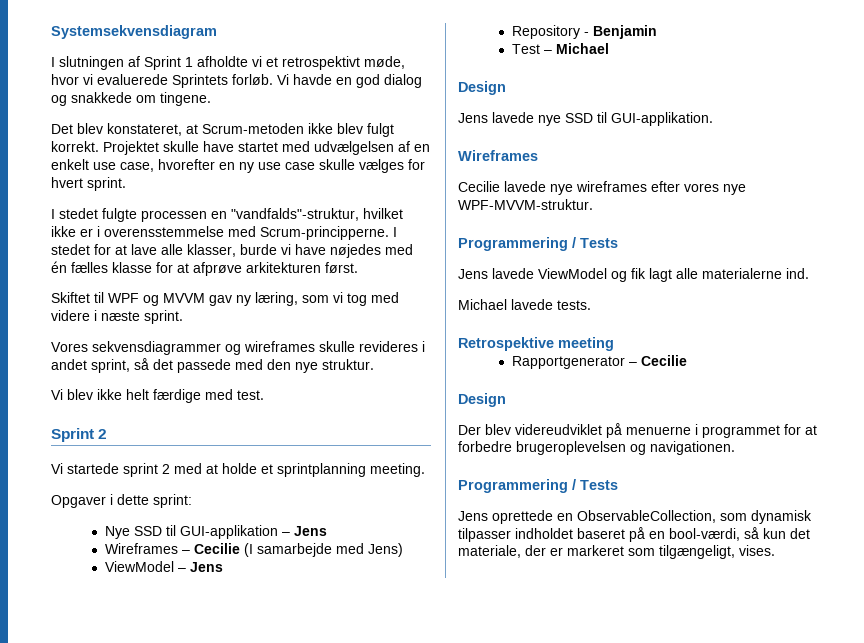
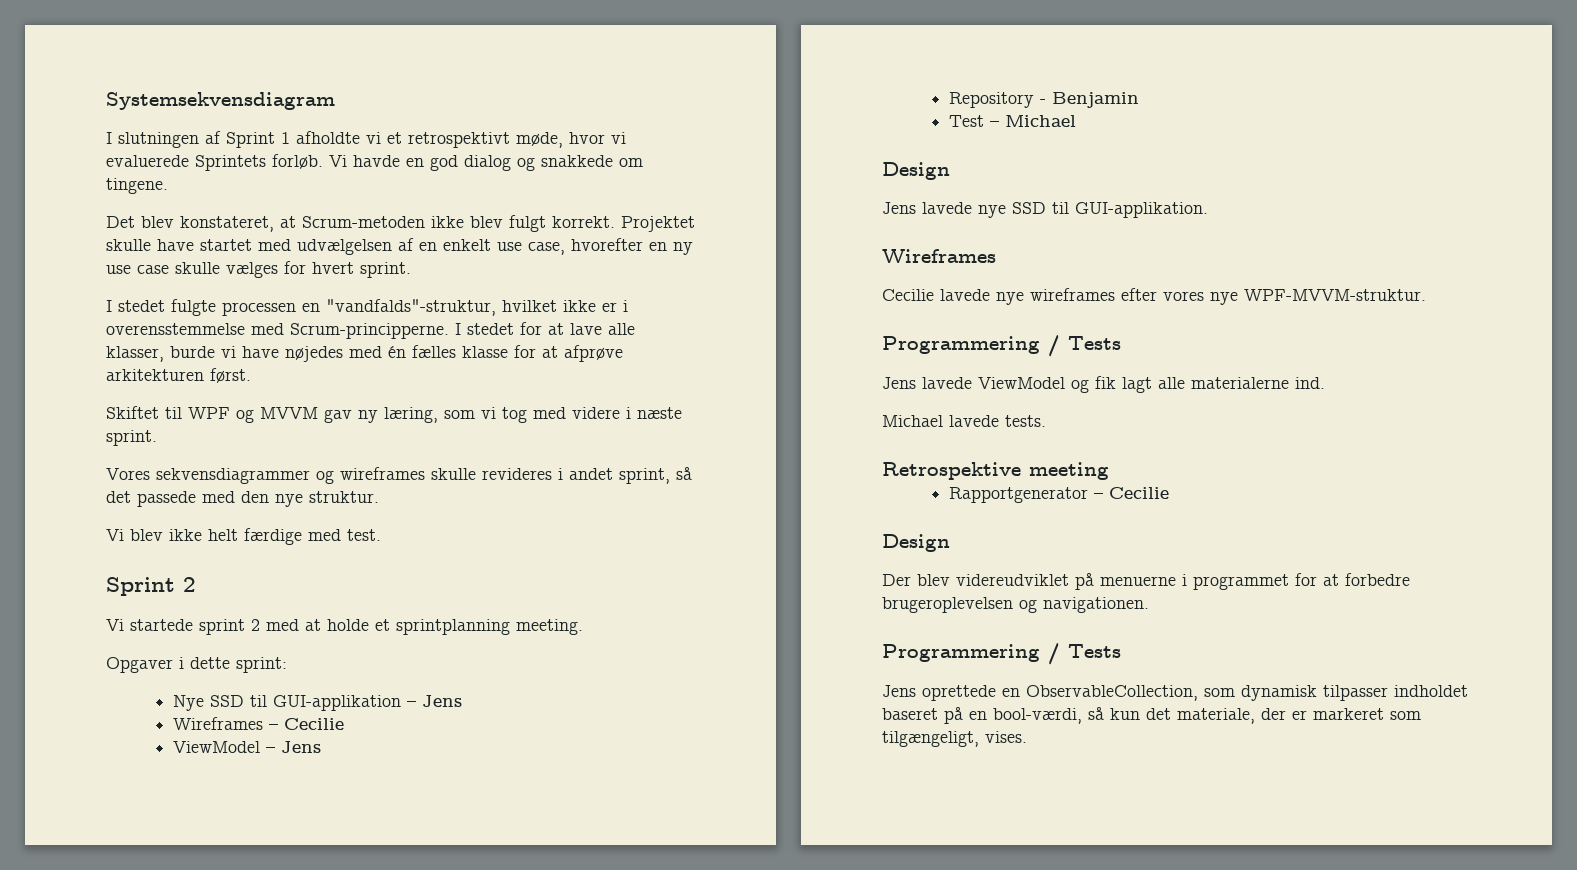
[244,543,404,557] (I samarbejde med Jens) -> (344, 724) none

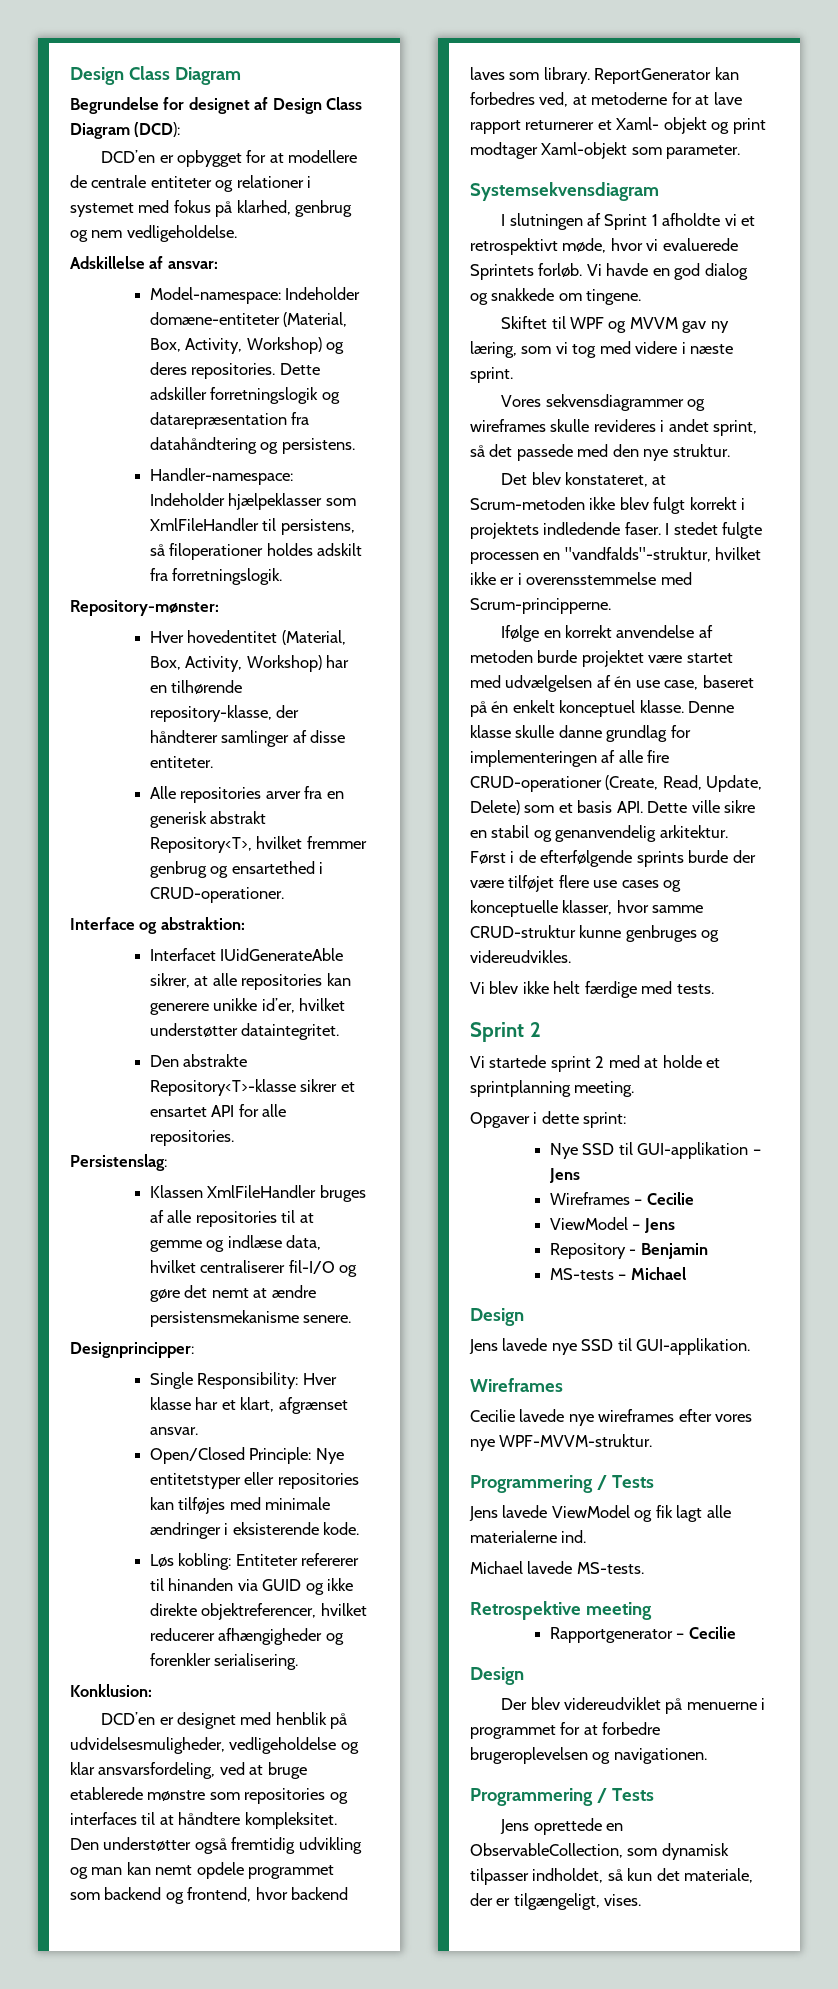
(106, 101) none -> [70,66,241,85] [70,97,363,114] [70,122,181,139] [101,150,358,167] [70,175,312,192] [70,200,353,217] [70,225,237,242] [70,256,218,269] [149,287,361,304] [149,312,348,327] [149,337,345,354] [149,362,320,379] [149,387,340,404] [149,412,310,429] [149,437,355,454] [149,468,293,485] [149,493,356,510] [149,518,355,535] [149,543,363,560] [149,568,283,585] [70,600,219,616] [149,630,346,645] [149,655,350,672] [149,680,243,694] [149,705,300,722] [149,730,346,747] [149,756,213,768] [149,786,344,803] [149,811,267,828] [149,836,367,853] [149,861,324,878] [149,887,284,903] [70,917,245,934] [149,948,344,961] [149,973,351,990] [149,998,346,1015] [149,1023,340,1040] [149,1054,248,1067] [149,1079,355,1096] [149,1104,287,1117] [149,1130,234,1146] [70,1154,167,1171] [149,1185,366,1202] [149,1210,314,1227] [149,1235,322,1252] [149,1260,358,1277] [149,1285,316,1302] [149,1310,352,1327] [70,1342,194,1358] [149,1372,337,1389] [149,1397,348,1414] [149,1427,198,1435] [149,1447,344,1464] [149,1472,359,1489] [149,1497,331,1514] [149,1522,360,1539] [149,1553,360,1570] [149,1578,354,1595] [149,1603,367,1620] [149,1628,344,1645] [149,1653,299,1670] [70,1684,152,1697] [101,1712,348,1729] [70,1737,359,1754] [70,1762,307,1779] [70,1787,348,1804] [70,1812,337,1829] [70,1837,362,1854] [70,1862,335,1879] [70,1887,349,1904] [470,67,739,84] [470,92,742,107] [470,117,766,134] [470,142,741,159] Design Class Diagram // Begrundelse for designet af Design Class Diagram (DCD): // DCD’en er opbygget for at modellere de centrale entiteter og relationer i systemet med fokus på klarhed, genbrug og nem vedligeholdelse. // Adskillelse af ansvar: // Model-namespace: Indeholder domæne-entiteter (Material, Box, Activity, Workshop) og deres repositories. Dette adskiller forretningslogik og datarepræsentation fra datahåndtering og persistens. // Handler-namespace: Indeholder hjælpeklasser som XmlFileHandler til persistens, så filoperationer holdes adskilt fra forretningslogik. // Repository-mønster: // Hver hovedentitet (Material, Box, Activity, Workshop) har en tilhørende repository-klasse, der håndterer samlinger af disse entiteter. // Alle repositories arver fra en generisk abstrakt Repository<T>, hvilket fremmer genbrug og ensartethed i CRUD-operationer. // Interface og abstraktion: // Interfacet IUidGenerateAble sikrer, at alle repositories kan generere unikke id’er, hvilket understøtter dataintegritet. // Den abstrakte Repository<T>-klasse sikrer et ensartet API for alle repositories. // Persistenslag: // Klassen XmlFileHandler bruges af alle repositories til at gemme og indlæse data, hvilket centraliserer fil-I/O og gøre det nemt at ændre persistensmekanisme senere. // Designprincipper: // Single Responsibility: Hver klasse har et klart, afgrænset ansvar. // Open/Closed Principle: Nye entitetstyper eller repositories kan tilføjes med minimale ændringer i eksisterende kode. // Løs kobling: Entiteter refererer til hinanden via GUID og ikke direkte objektreferencer, hvilket reducerer afhængigheder og forenkler serialisering. // Konklusion: // DCD’en er designet med henblik på udvidelsesmuligheder, vedligeholdelse og klar ansvarsfordeling, ved at bruge etablerede mønstre som repositories og interfaces til at håndtere kompleksitet. Den understøtter også fremtidig udvikling og man kan nemt opdele programmet som backend og frontend, hvor backend laves som library. ReportGenerator kan forbedres ved, at metoderne for at lave rapport returnerer et Xaml- objekt og print modtager Xaml-objekt som parameter. //
[106,215,695,232] [106,238,693,255] [106,261,411,278] [106,299,628,316] [106,322,635,339] [106,345,623,362] [106,368,251,383] // Det blev konstateret, at Scrum-metoden ikke blev fulgt korrekt. Projektet skulle have startet med udvælgelsen af en enkelt use case, hvorefter en ny use case skulle vælges for hvert sprint. // I stedet fulgte processen en "vandfalds"-struktur, hvilket ikke er i overensstemmelse med Scrum-principperne. I stedet for at lave alle klasser, burde vi have nøjedes med én fælles klasse for at afprøve arkitekturen først. -> (642, 297) none
(379, 497) none -> [501,472,667,487] [470,497,746,514] [470,522,763,539] [470,547,762,564] [470,572,692,585] [470,598,611,614] [501,625,713,642] [470,650,733,667] [470,675,754,692] [470,700,735,717] [470,725,691,742] [470,750,670,767] [470,775,763,792] [470,800,756,815] [470,825,728,842] [470,850,756,867] [470,875,682,892] [470,900,704,917] [470,925,720,942] [470,950,571,963] // Det blev konstateret, at Scrum-metoden ikke blev fulgt korrekt i projektets indledende faser. I stedet fulgte processen en "vandfalds"-struktur, hvilket ikke er i overensstemmelse med Scrum-principperne. // Ifølge en korrekt anvendelse af metoden burde projektet være startet med udvælgelsen af én use case, baseret på én enkelt konceptuel klasse. Denne klasse skulle danne grundlag for implementeringen af alle fire CRUD-operationer (Create, Read, Update, Delete) som et basis API. Dette ville sikre en stabil og genanvendelig arkitektur. Først i de efterfølgende sprints burde der være tilføjet flere use cases og konceptuelle klasser, hvor samme CRUD-struktur kunne genbruges og videreudvikles.
[347,529,381,541] test. -> [676,984,714,994] tests.
[948,115,984,127] Test -> [549,1268,614,1280] MS-tests
[1005,415,1046,427] tests. -> [576,1562,644,1574] MS-tests.
[1394,685,1468,697] [882,707,1082,724] indholdet baseret på en bool-værdi, -> [532,1868,604,1883] indholdet,
[1313,708,1421,720] markeret som -> (511, 1902) none

